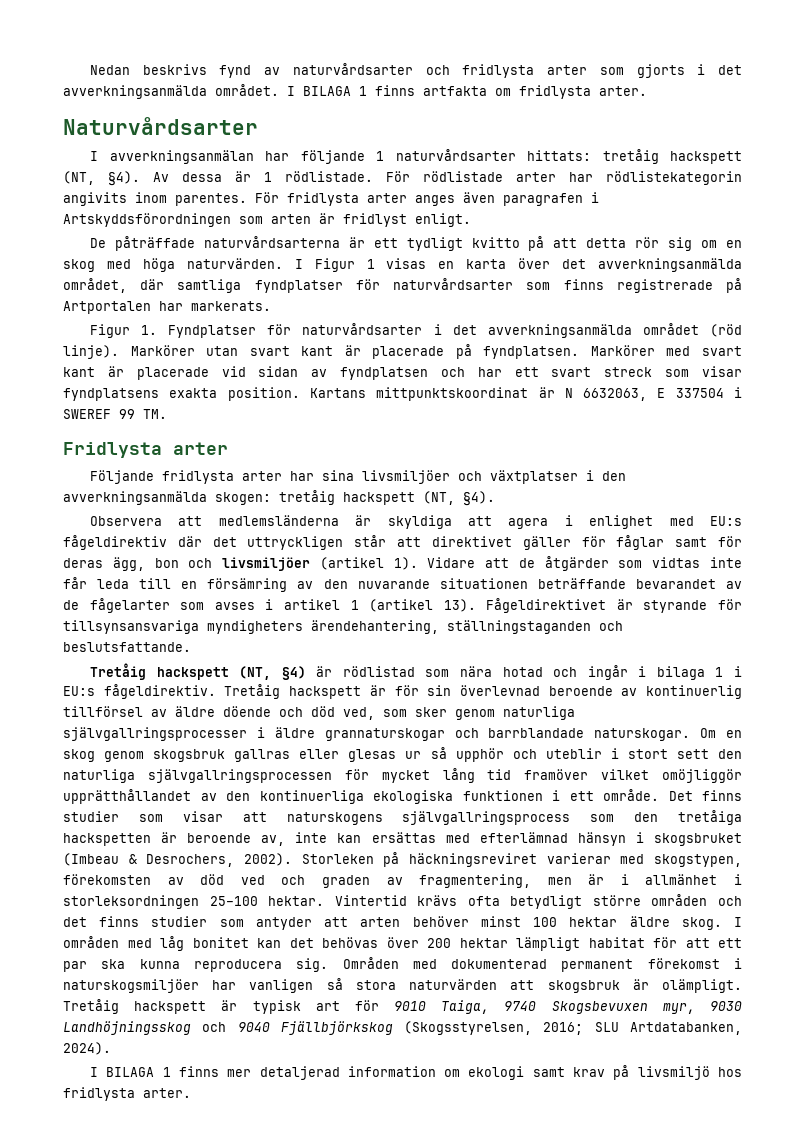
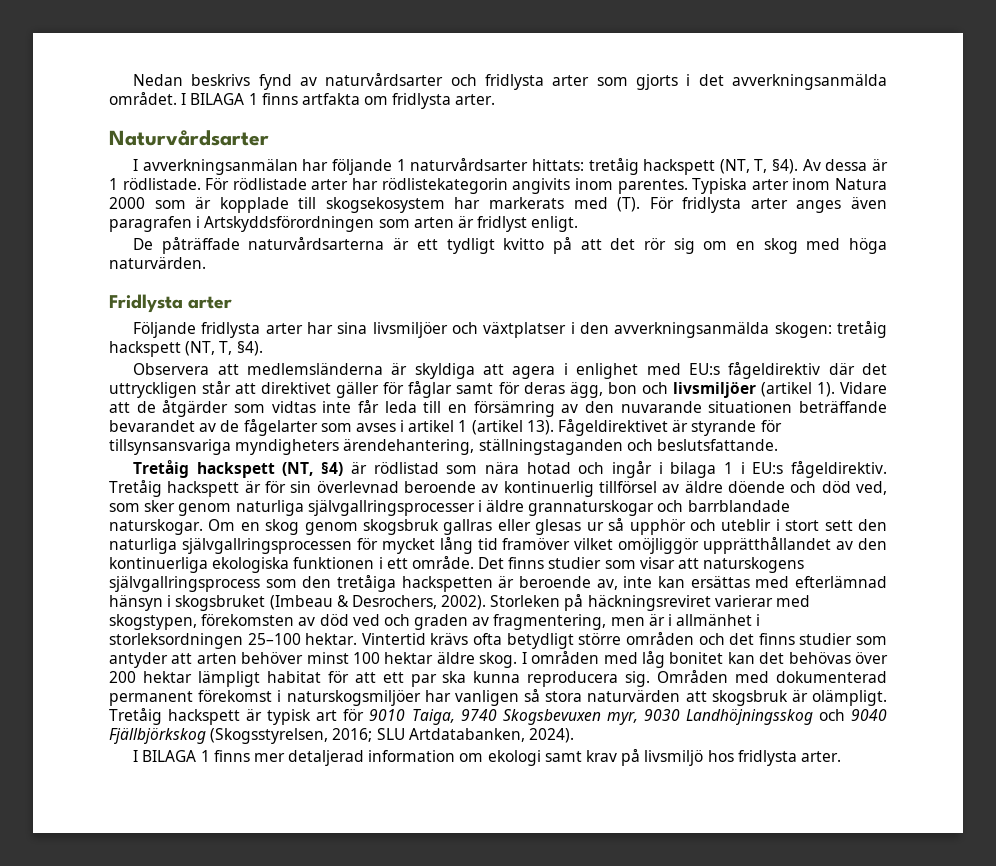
(95, 178) none -> [754,159,768,173] T,
(247, 199) none -> [692,178,888,194] [109,197,641,213] Typiska arter inom Natura 2000 som är kopplade till skogsekosystem har markerats med (T).
[586,238,627,248] detta -> [610,238,636,250] det
[294,258,743,272] [63,278,742,293] [63,301,271,314] [90,323,742,338] [63,344,742,359] [63,366,742,380] [63,387,742,401] [63,409,167,419] I Figur 1 visas en karta över det avverkningsanmälda området, där samtliga fyndplatser för naturvårdsarter som finns registrerade på Artportalen har markerats. // Figur 1. Fyndplatser för naturvårdsarter i det avverkningsanmälda området (röd linje). Markörer utan svart kant är placerade på fyndplatsen. Markörer med svart kant är placerade vid sidan av fyndplatsen och har ett svart streck som visar fyndplatsens exakta position. Kartans mittpunktskoordinat är N 6632063, E 337504 i SWEREF 99 TM. -> (206, 263) none
(455, 498) none -> [219,341,233,355] T,

